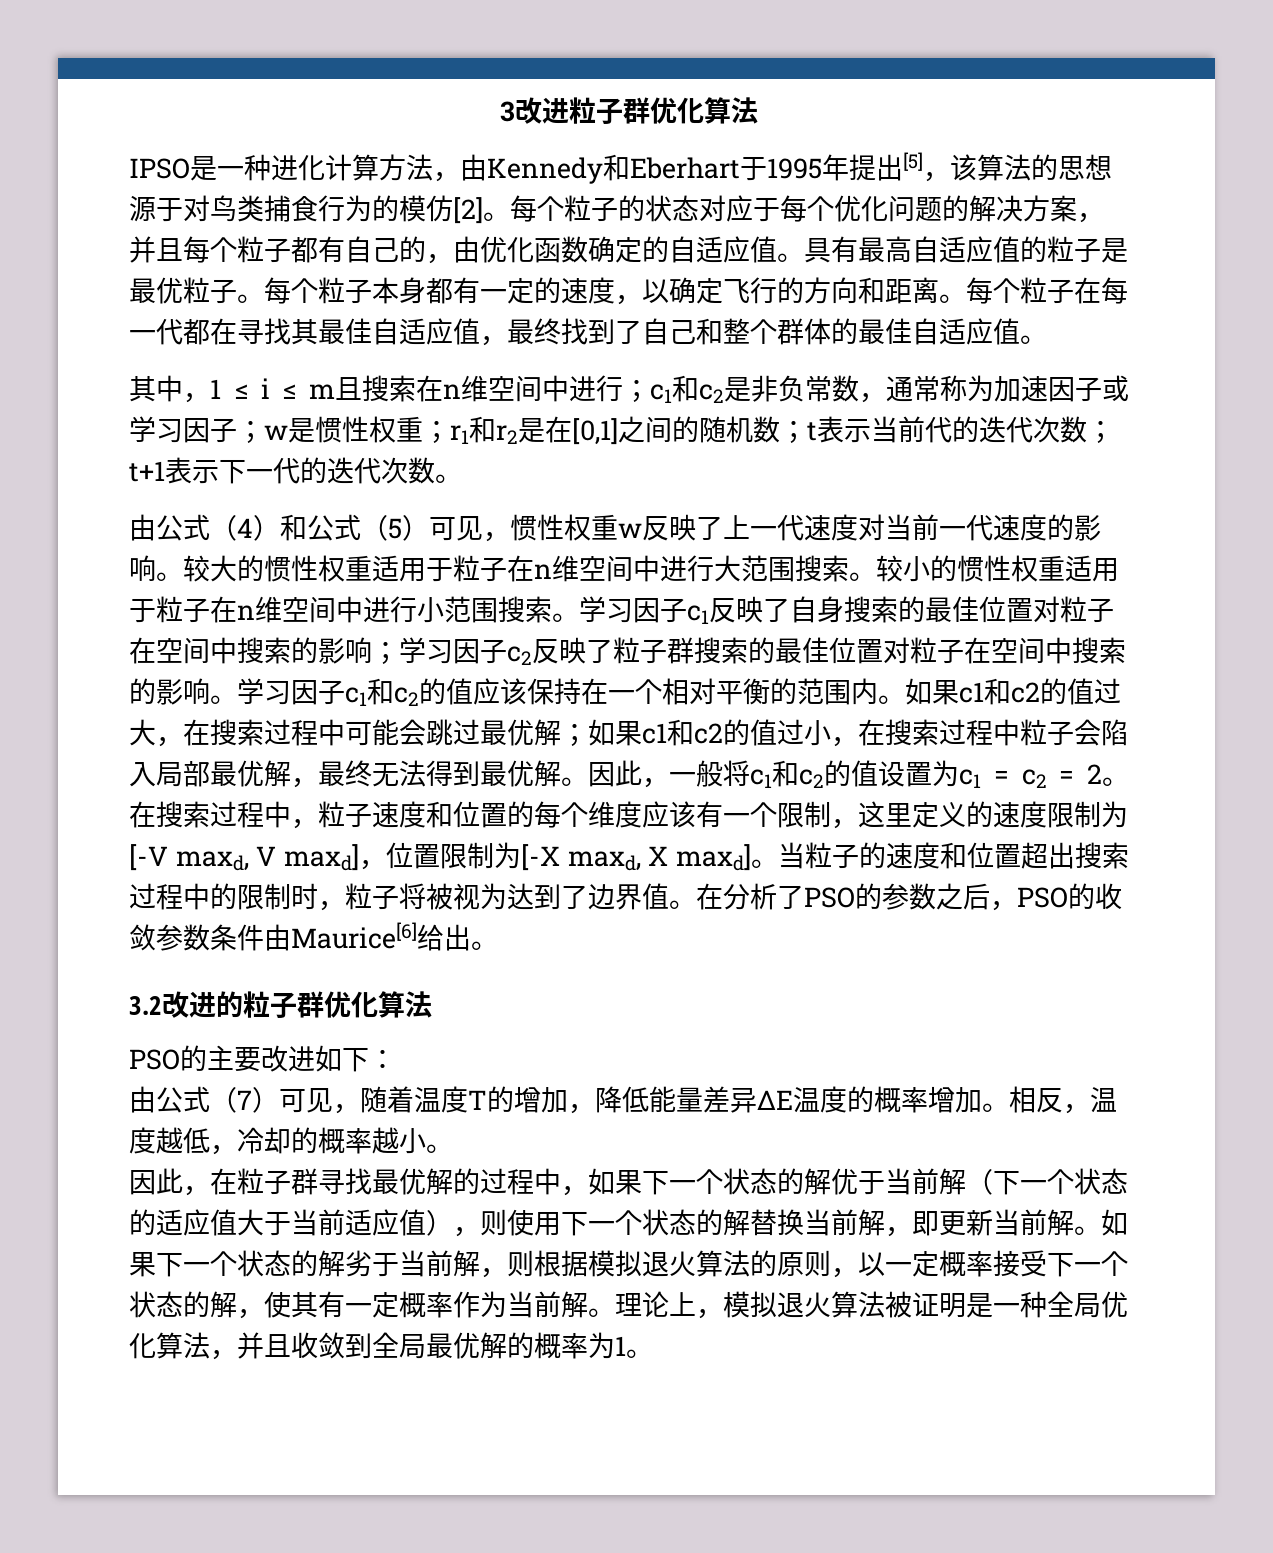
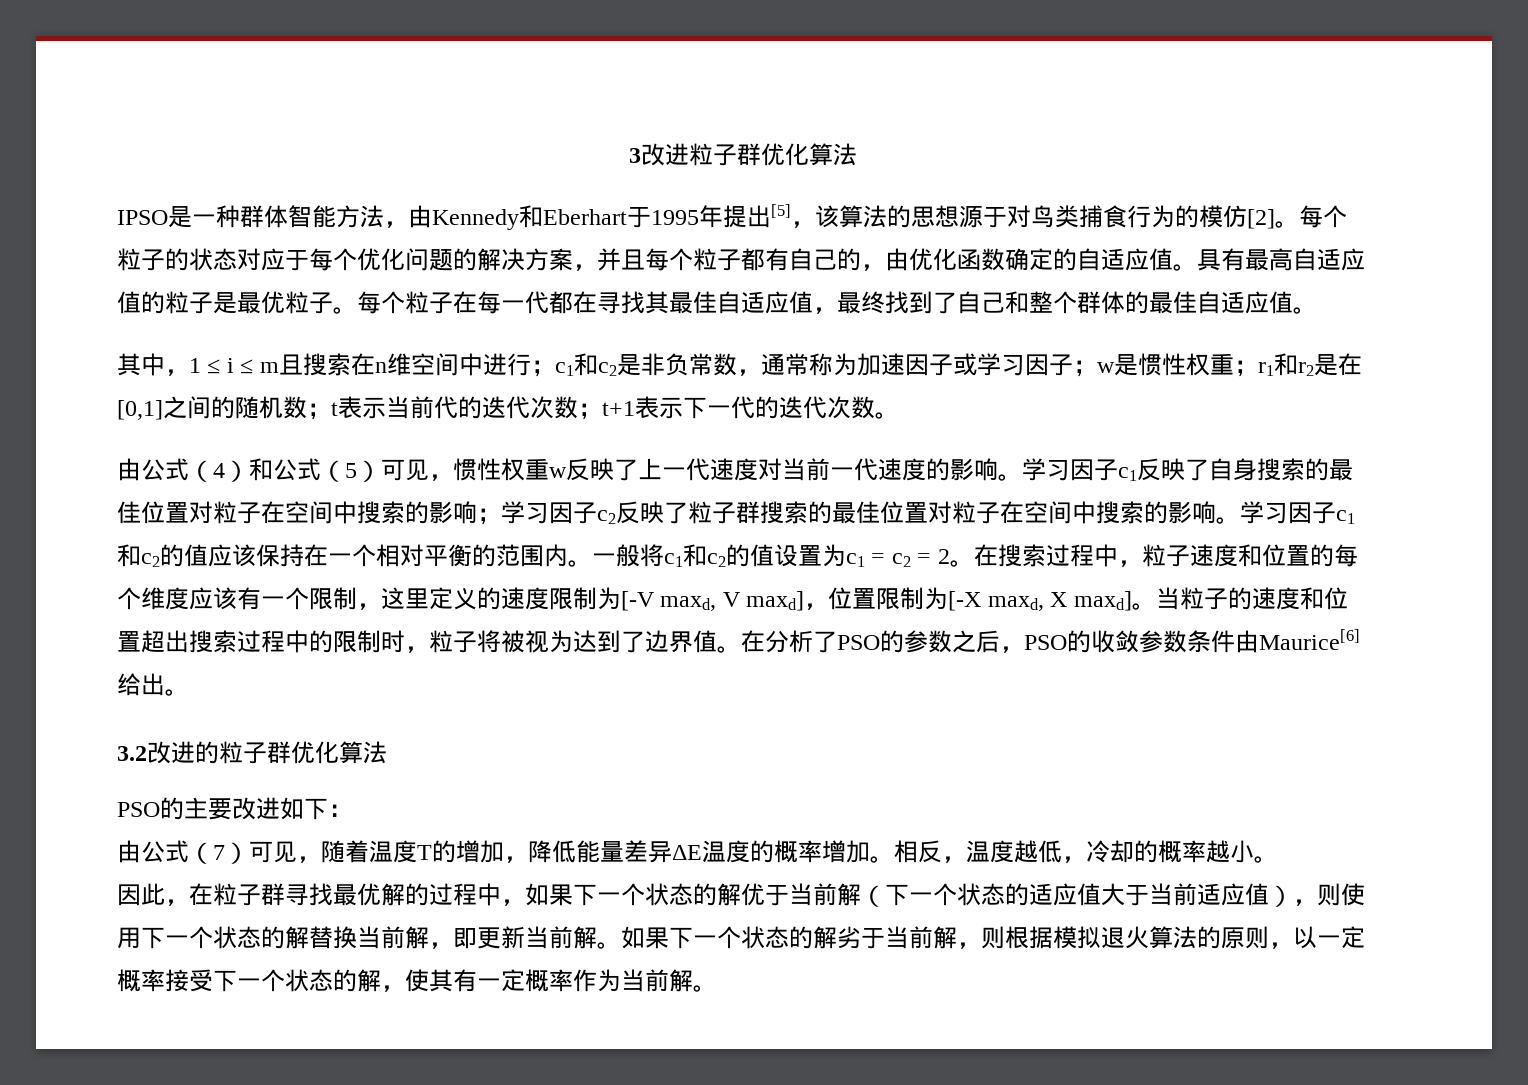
[271,154,379,181] 进化计算 -> [240,205,336,228] 群体智能
[372,277,1074,305] 本身都有一定的速度，以确定飞行的方向和距离。每个粒子 -> (453, 303) none
[183,555,1119,582] [129,596,579,623] 较大的惯性权重适用于粒子在n维空间中进行大范围搜索。较小的惯性权重适用于粒子在n维空间中进行小范围搜索。 -> (1022, 477) none
[905,678,1121,705] [129,719,1128,747] [129,760,669,788] 如果c1和c2的值过大，在搜索过程中可能会跳过最优解；如果c1和c2的值过小，在搜索过程中粒子会陷入局部最优解，最终无法得到最优解。因此， -> (592, 563) none
[615,1291,1128,1319] [129,1332,653,1360] 理论上，模拟退火算法被证明是一种全局优化算法，并且收敛到全局最优解的概率为1。 -> (717, 988) none

